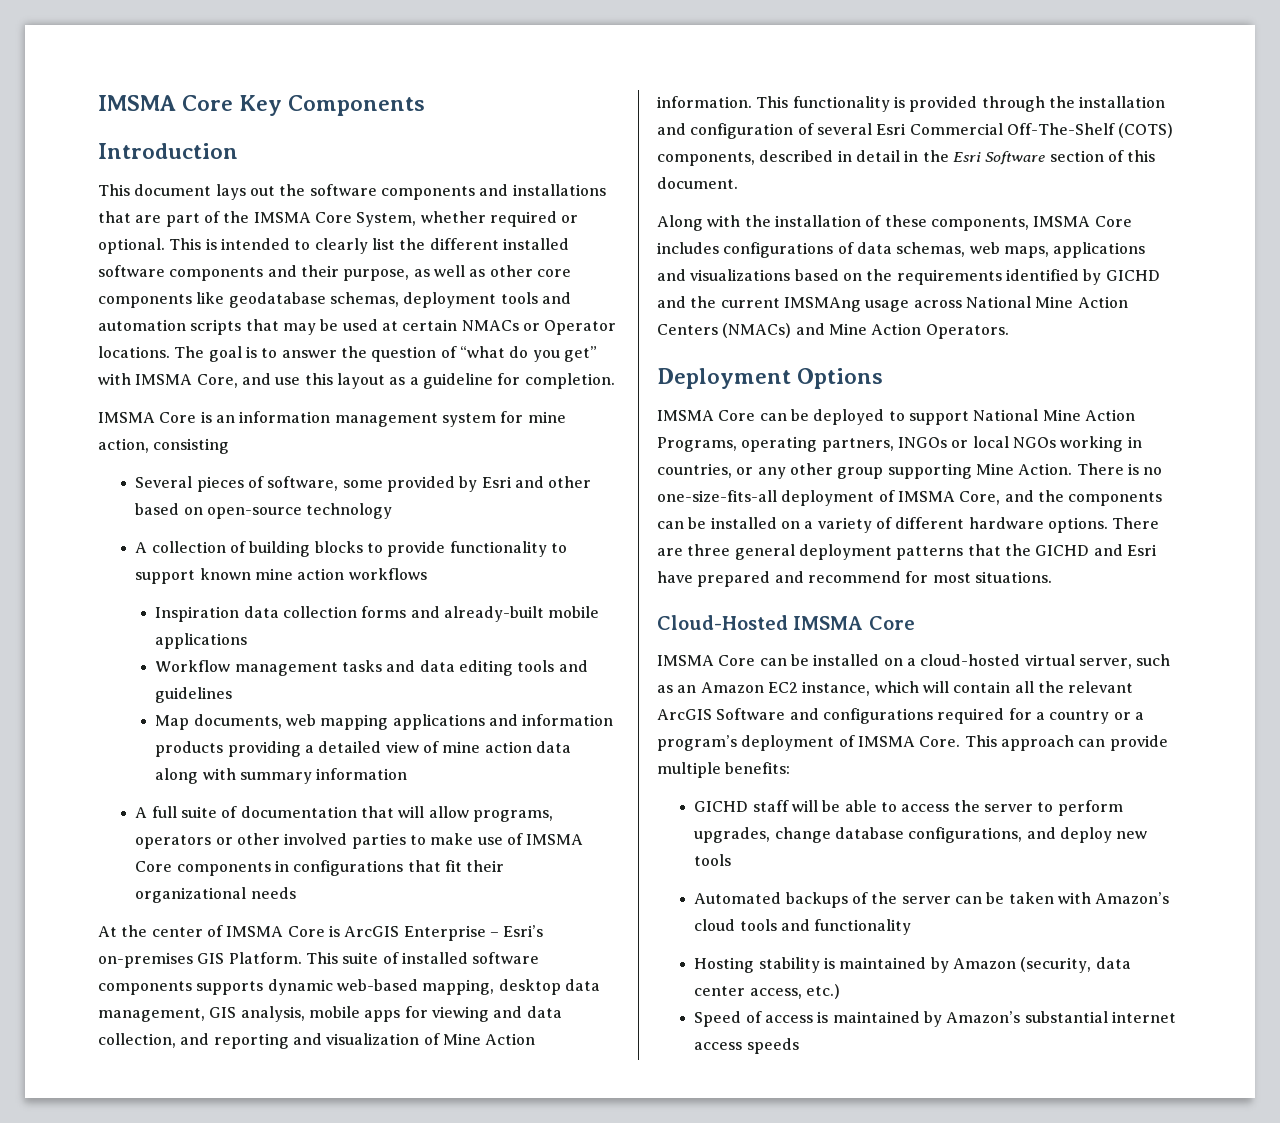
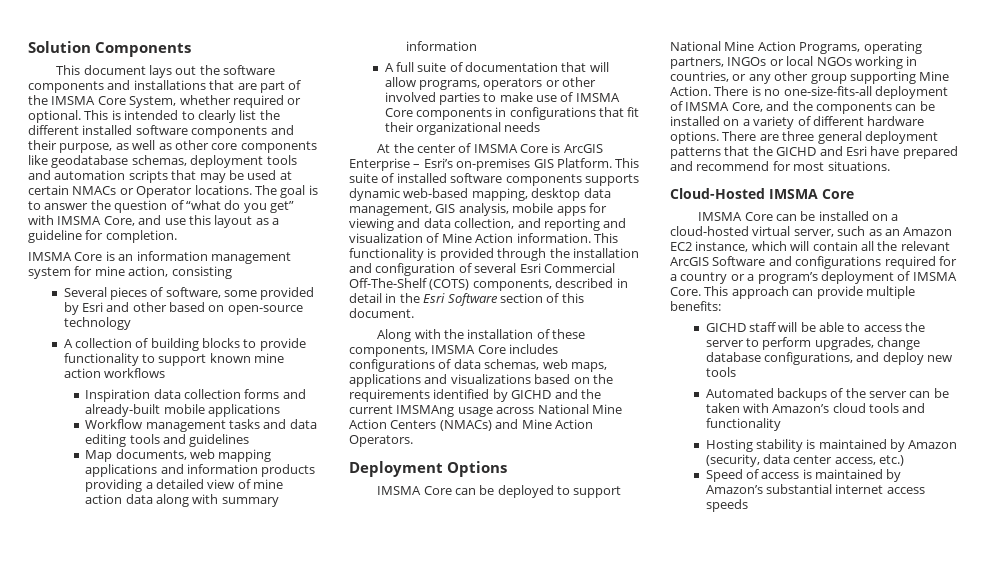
[98,95,283,116] IMSMA Core Key -> [28,41,91,53] Solution
[98,143,238,159] // Introduction -> (191, 49) none

